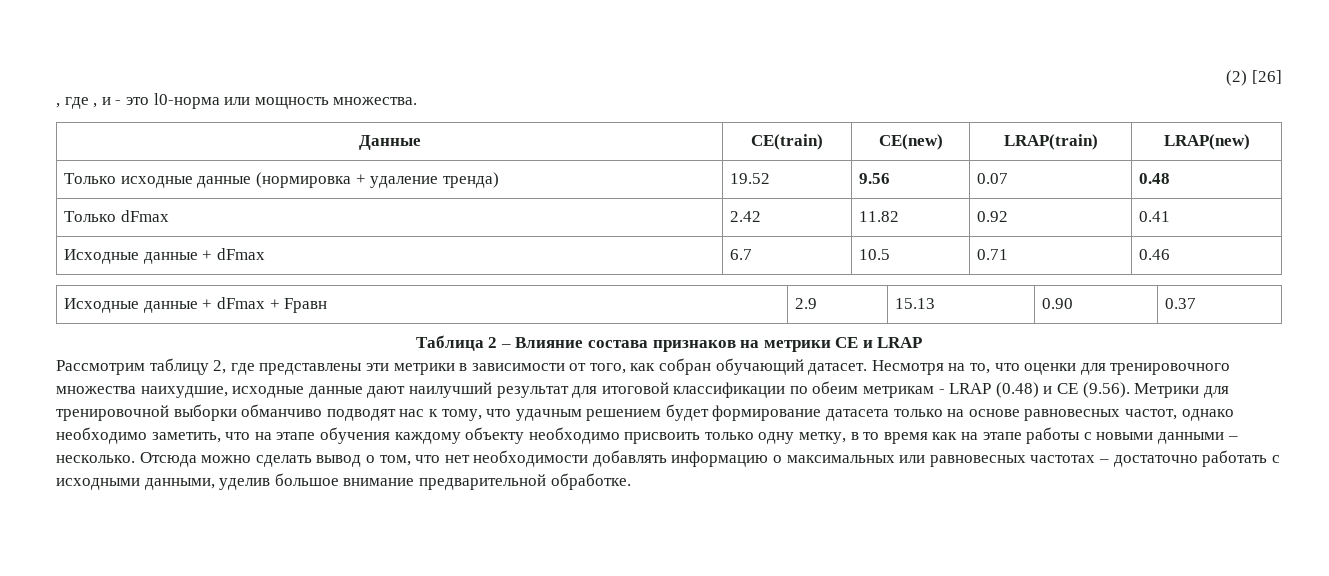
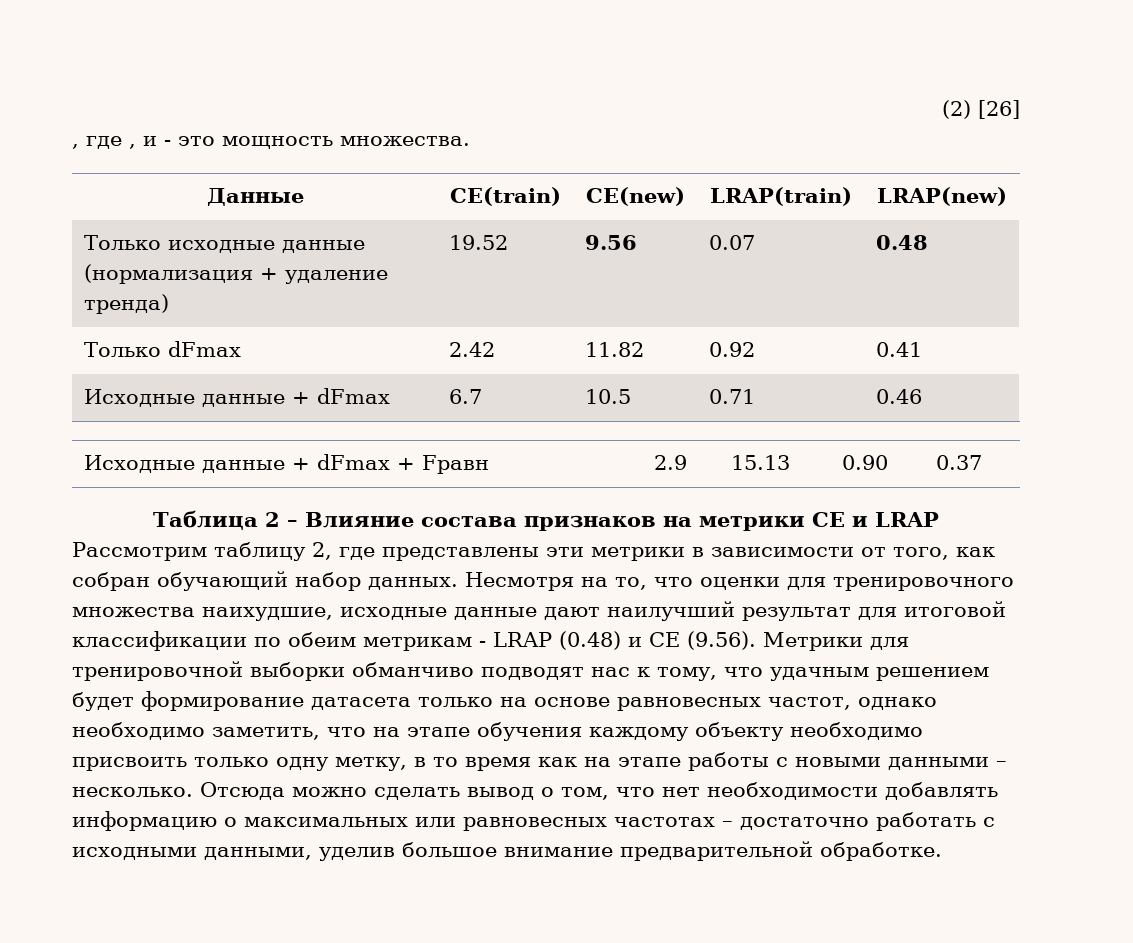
[153,93,251,109] l0-норма или -> (215, 141) none
[255,172,351,188] (нормировка -> [83,264,253,284] (нормализация
[808,363,868,375] датасет. -> [295,572,458,591] набор данных.

